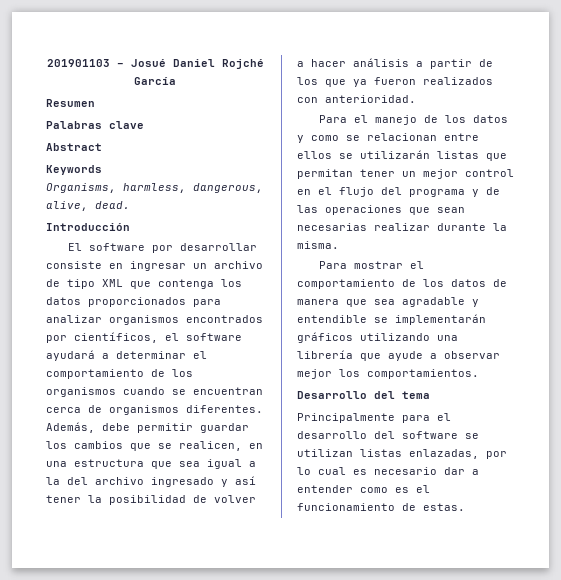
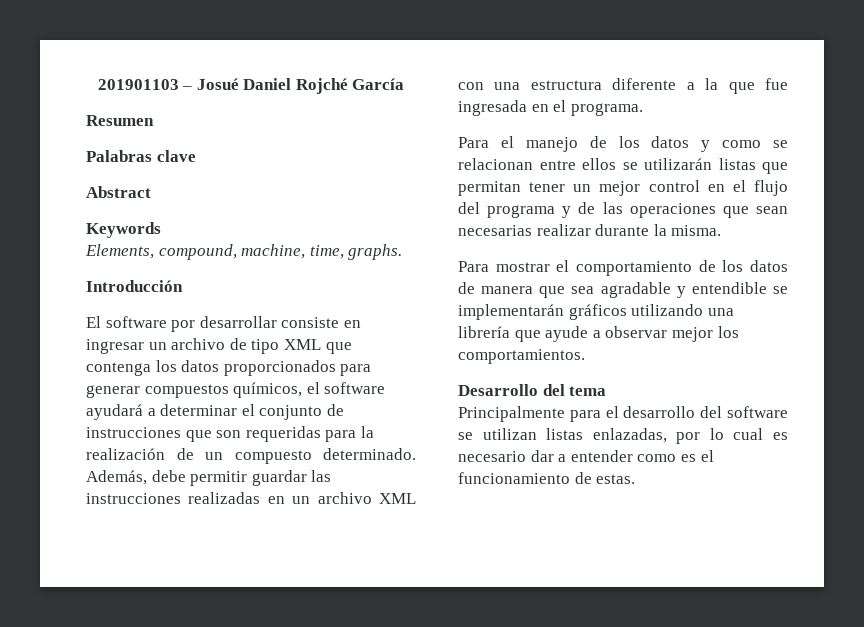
[46,183,263,193] [46,201,130,211] Organisms, harmless, dangerous, alive, dead. -> [85,244,403,260] Elements, compound, machine, time, graphs.
[46,315,263,325] [46,332,158,343] analizar organismos encontrados por científicos, -> [86,382,303,398] generar compuestos químicos,
[46,369,193,379] [46,387,263,397] [46,405,263,415] [46,422,249,433] [46,441,263,451] [46,459,256,469] [46,476,256,487] [46,495,256,505] [297,58,493,69] [297,77,493,87] [297,95,416,103] comportamiento de los organismos cuando se encuentran cerca de organismos diferentes. Además, debe permitir guardar los cambios que se realicen, en una estructura que sea igual a la del archivo ingresado y así tener la posibilidad de volver a hacer análisis a partir de los que ya fueron realizados con anterioridad. -> [259,404,344,420] [86,426,374,442] [86,448,416,464] [86,470,332,486] [86,492,416,504] [458,78,788,94] [458,100,643,116] conjunto de instrucciones que son requeridas para la realización de un compuesto determinado. Además, debe permitir guardar las instrucciones realizadas en un archivo XML con una estructura diferente a la que fue ingresada en el programa.

